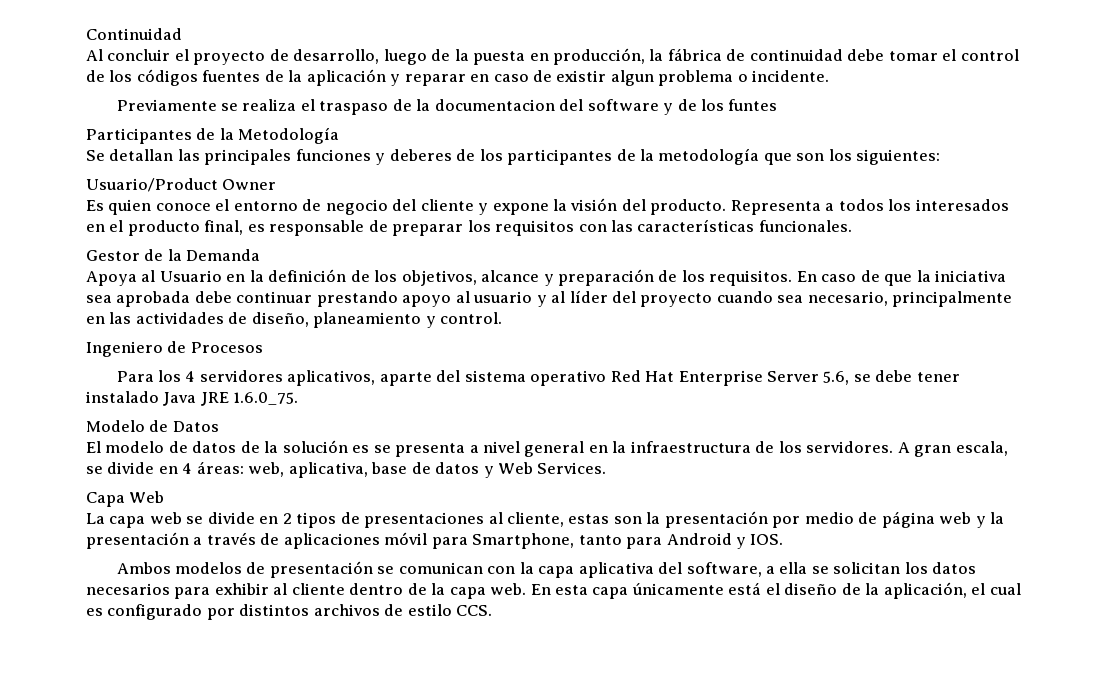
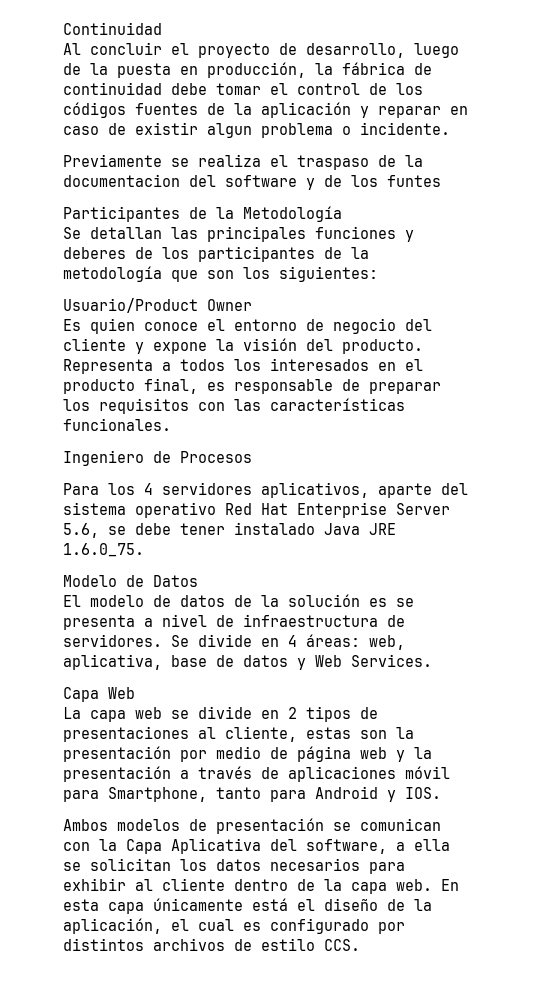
[86,249,261,261] [86,269,1007,286] [86,290,1013,307] [86,312,503,328] // Gestor de la Demanda // Apoya al Usuario en la definición de los objetivos, alcance y preparación de los requisitos. En caso de que la iniciativa sea aprobada debe continuar prestando apoyo al usuario y al líder del proyecto cuando sea necesario, principalmente en las actividades de diseño, planeamiento y control. -> (171, 424) none
[524,441,1008,457] [86,466,103,474] general en la infraestructura de los servidores. A gran escala, se -> [216,614,405,627] [63,634,189,647] de infraestructura de servidores. Se
[538,562,654,578] capa aplicativa -> [126,838,261,854] Capa Aplicativa

